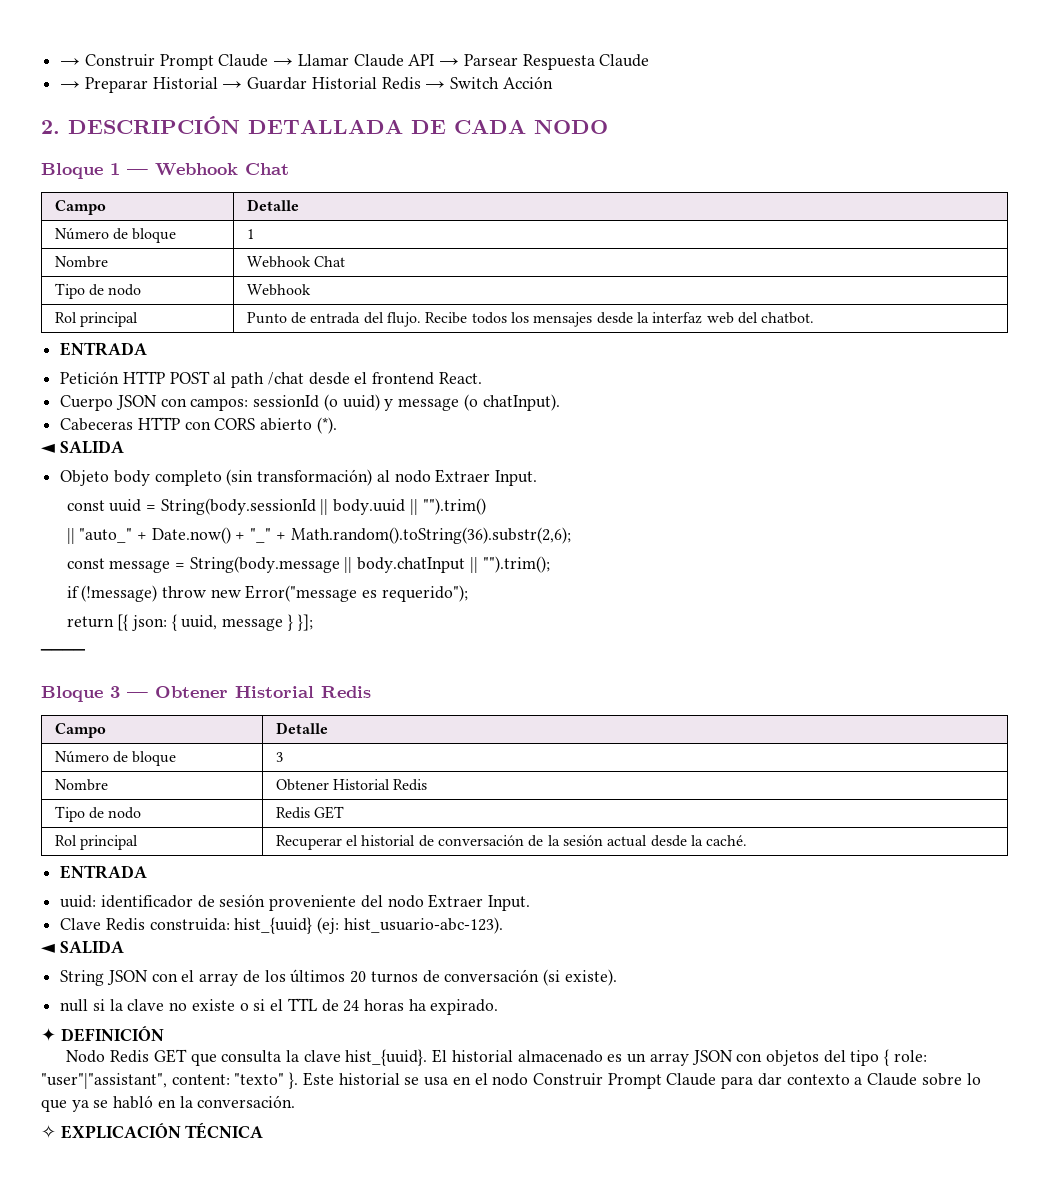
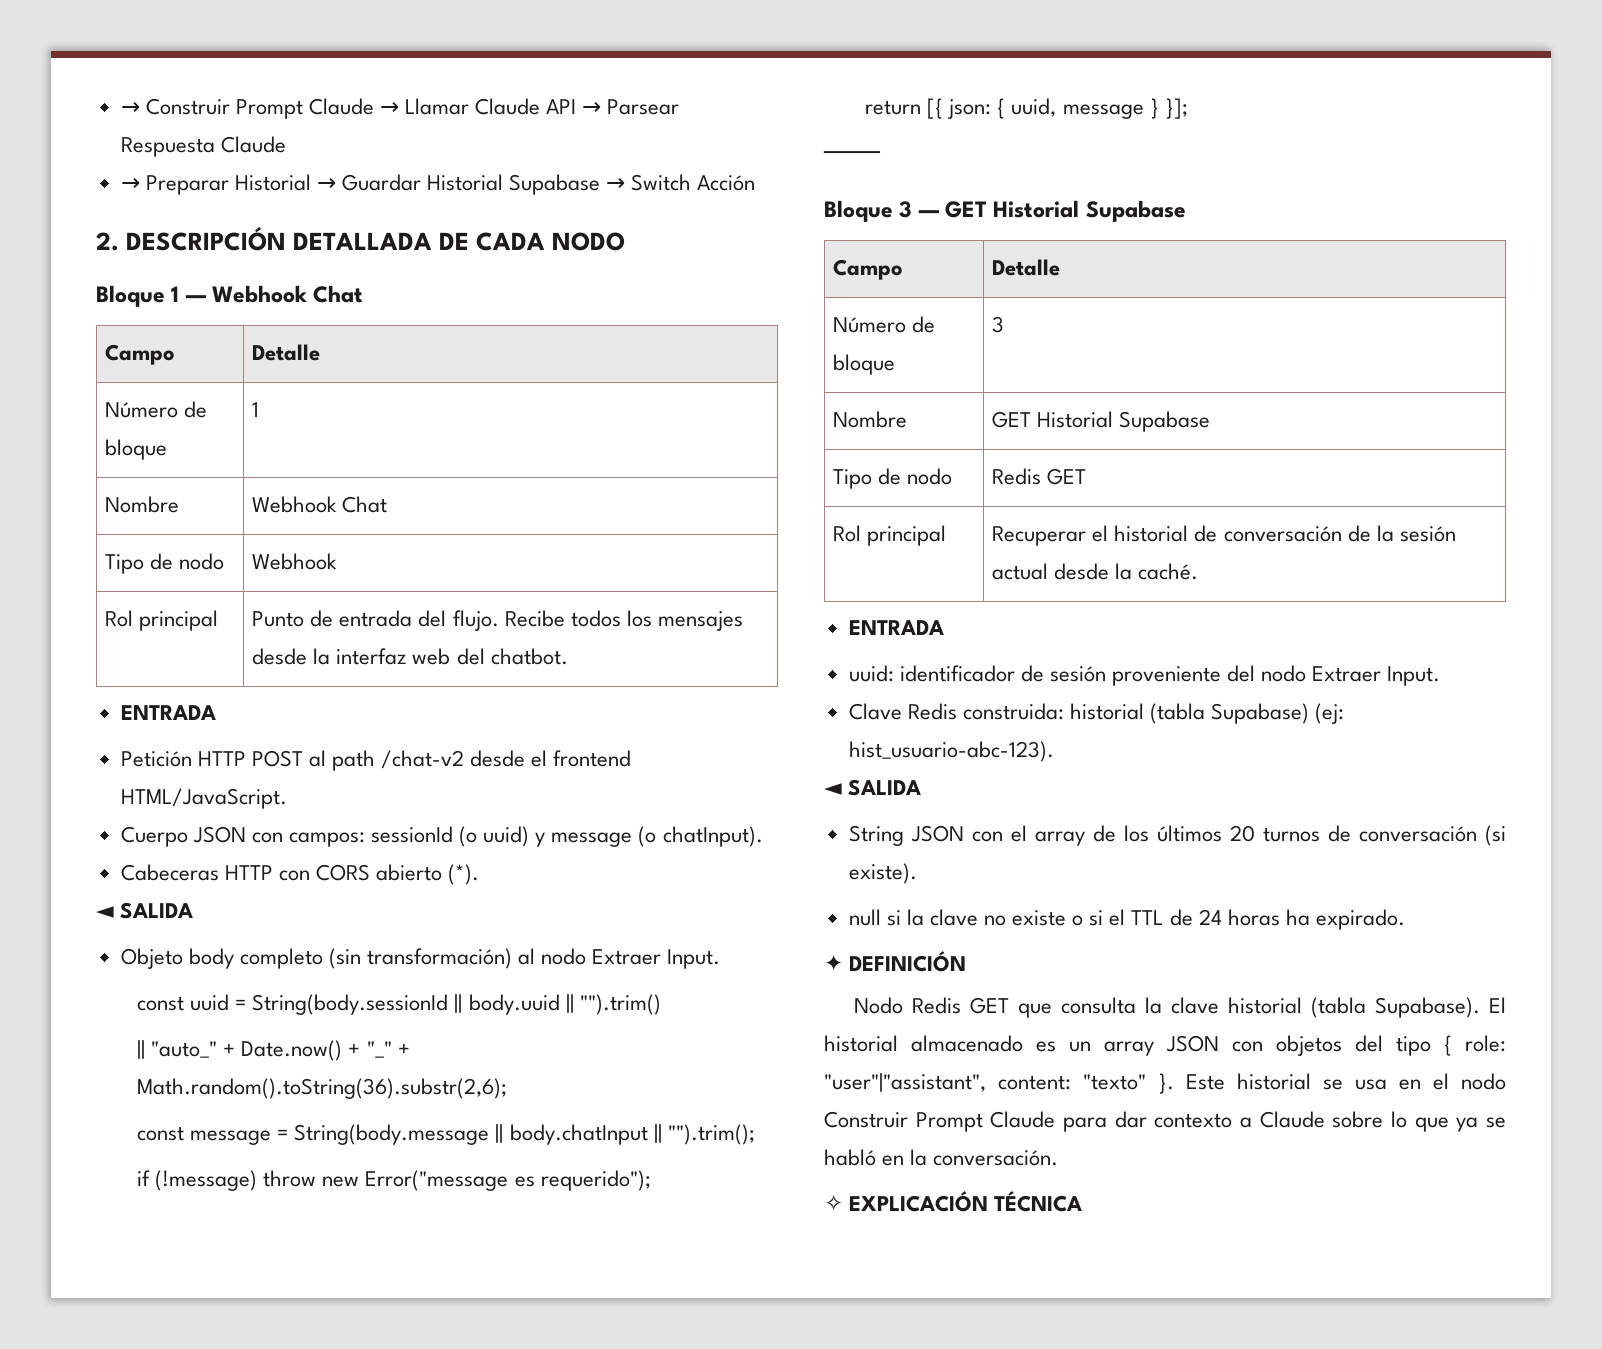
[381,77,421,90] Redis -> [509,174,601,195] Supabase
[267,372,304,385] /chat -> [381,750,465,769] /chat-v2
[438,372,482,384] React. -> [120,788,287,809] HTML/JavaScript.
[155,686,371,698] Obtener Historial Redis -> [945,200,1186,222] GET Historial Supabase
[275,779,428,791] Obtener Historial Redis -> [992,411,1211,432] GET Historial Supabase
[234,917,313,934] hist_{uuid} -> [1069,703,1310,724] historial (tabla Supabase)
[345,1049,428,1066] hist_{uuid}. -> [1228,997,1481,1018] historial (tabla Supabase).

